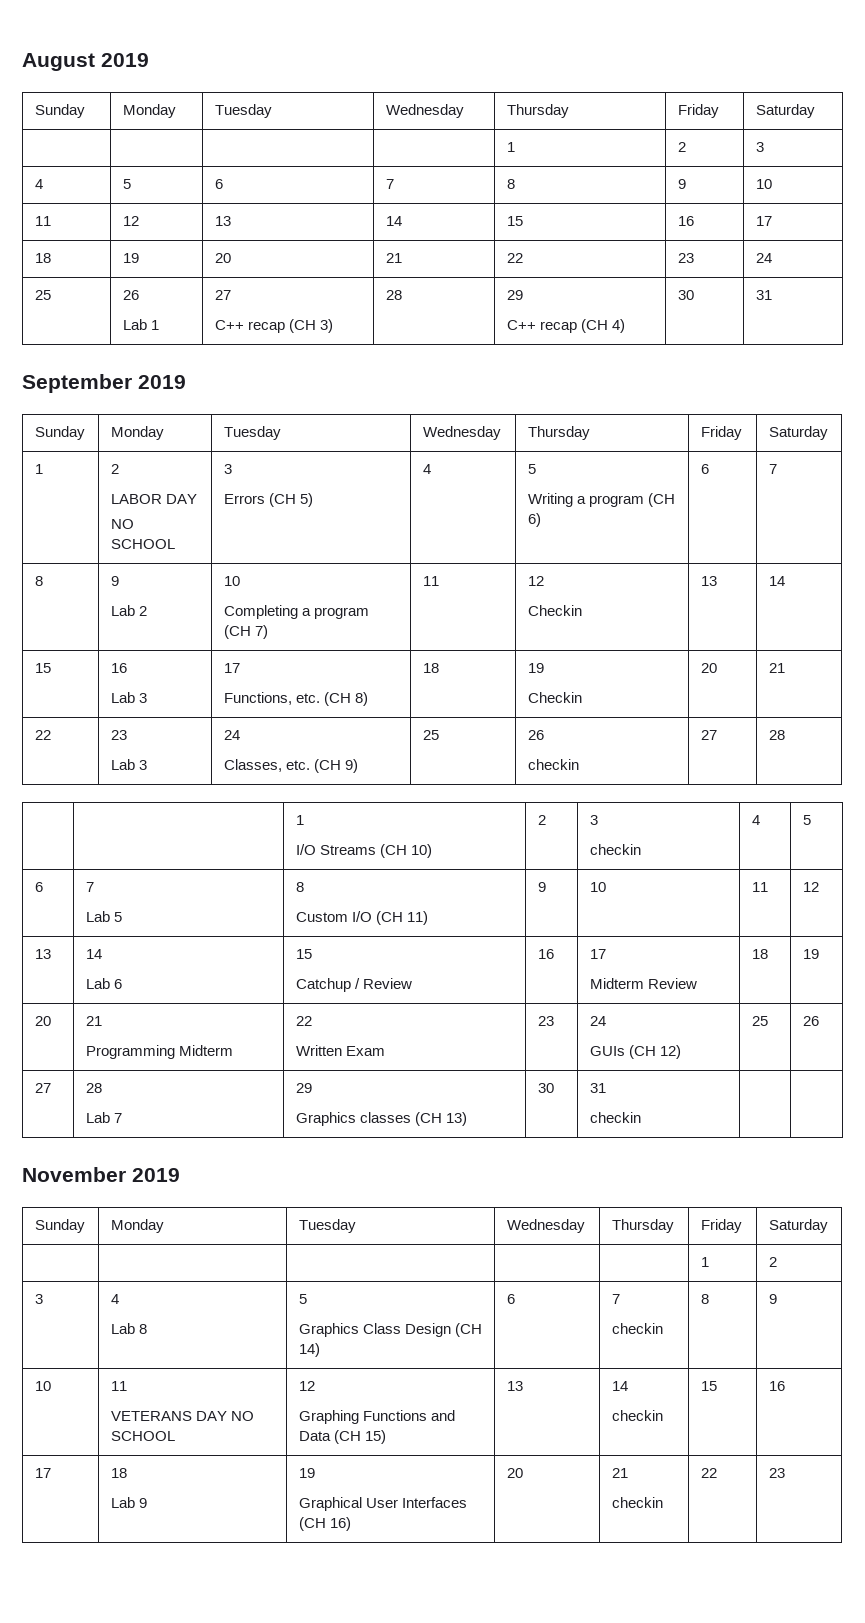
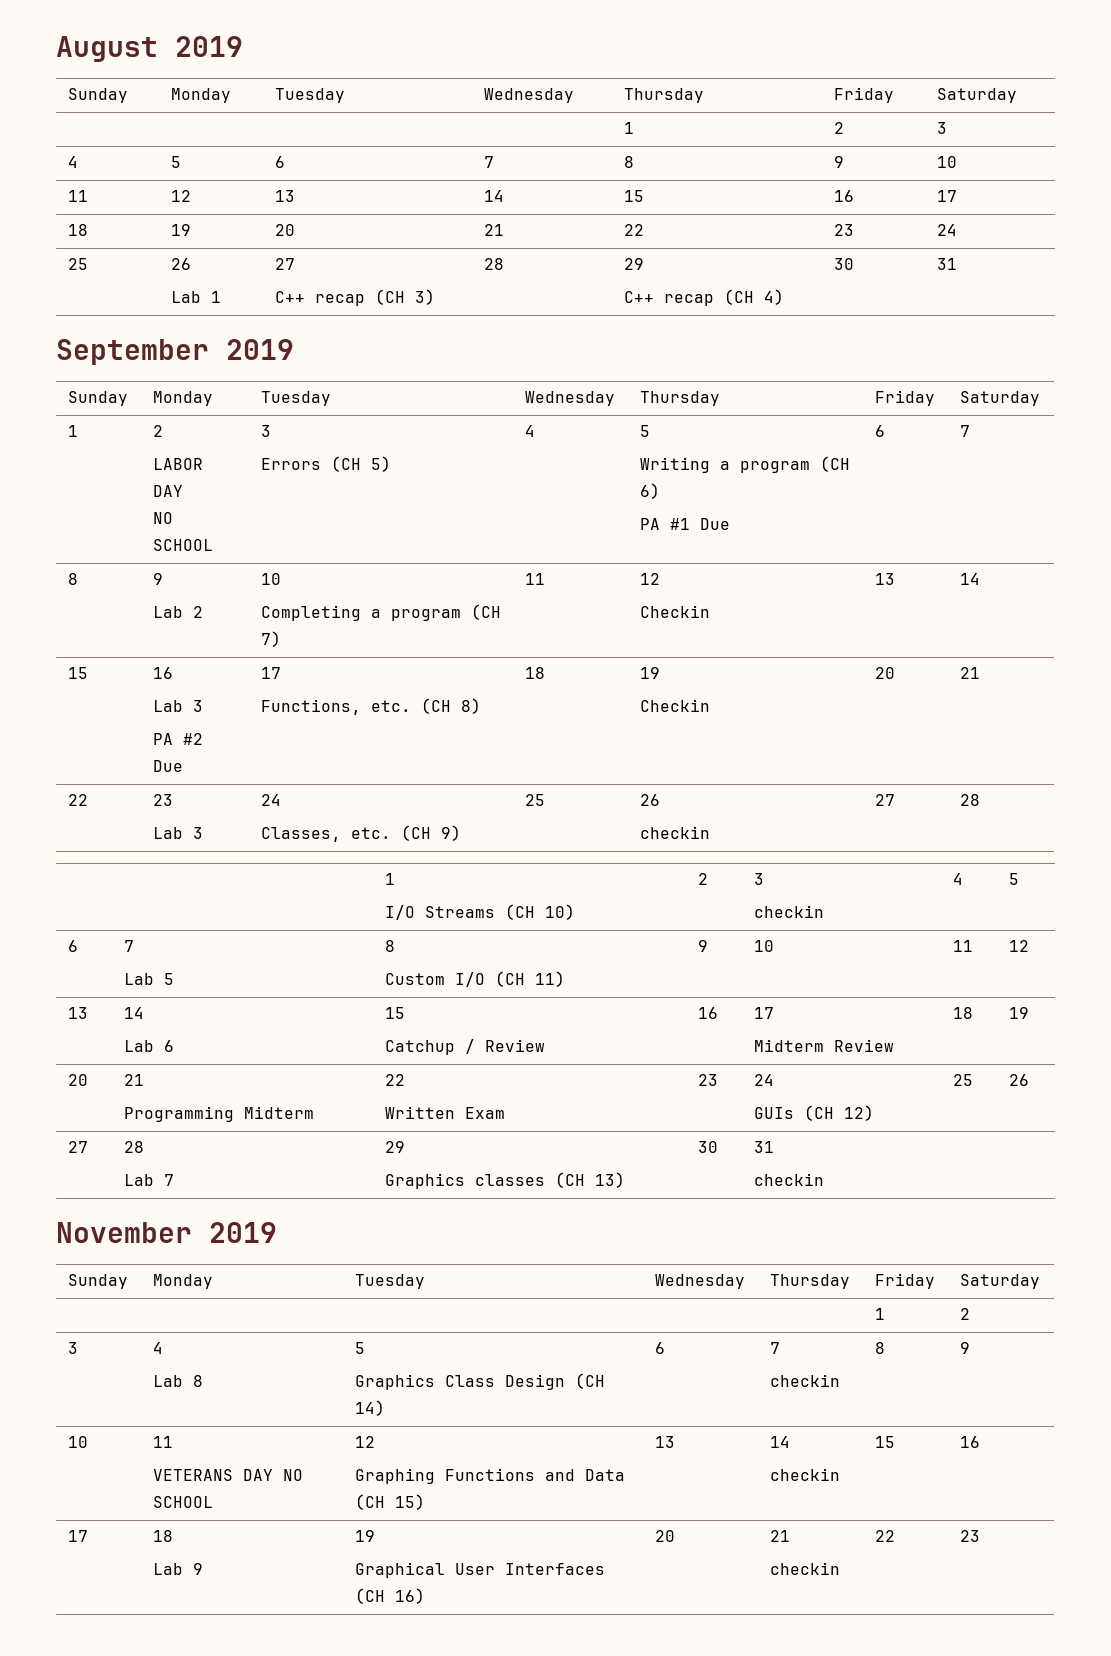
(541, 520) none -> [640,518,731,530] // PA #1 Due
(147, 698) none -> [153,733,204,745] [153,760,184,772] // PA #2 Due

